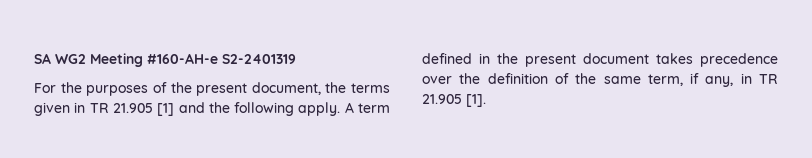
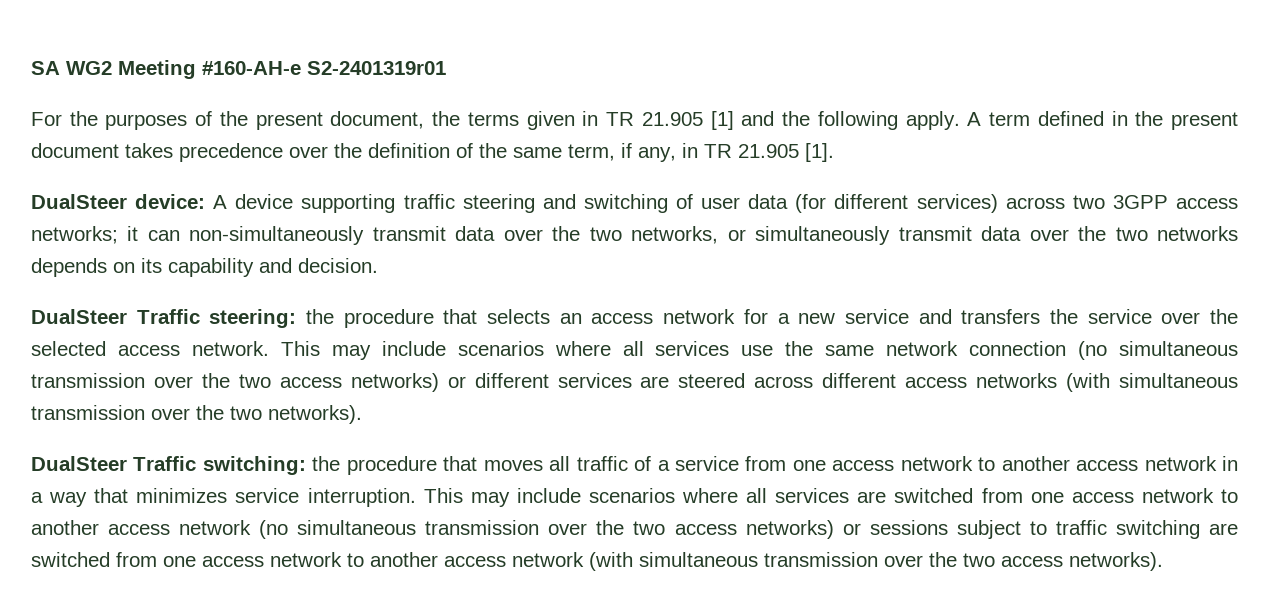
[222,54,296,64] S2-2401319 -> [307,61,446,75] S2-2401319r01
(486, 100) none -> [31,194,1238,213] [31,226,1239,245] [31,258,378,277] [31,309,1239,328] [31,341,1238,360] [31,373,1238,392] [31,405,362,424] [31,456,1239,475] [31,488,1238,507] [31,520,1238,539] [31,552,1163,571] // DualSteer device: A device supporting traffic steering and switching of user data (for different services) across two 3GPP access networks; it can non-simultaneously transmit data over the two networks, or simultaneously transmit data over the two networks depends on its capability and decision. // DualSteer Traffic steering: the procedure that selects an access network for a new service and transfers the service over the selected access network. This may include scenarios where all services use the same network connection (no simultaneous transmission over the two access networks) or different services are steered across different access networks (with simultaneous transmission over the two networks). // DualSteer Traffic switching: the procedure that moves all traffic of a service from one access network to another access network in a way that minimizes service interruption. This may include scenarios where all services are switched from one access network to another access network (no simultaneous transmission over the two access networks) or sessions subject to traffic switching are switched from one access network to another access network (with simultaneous transmission over the two access networks).

